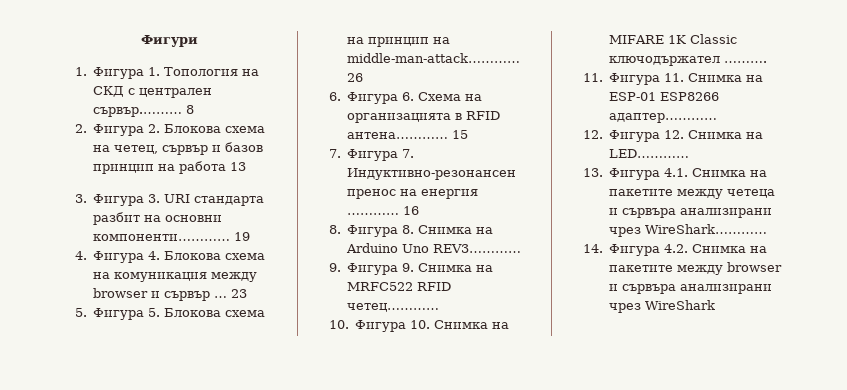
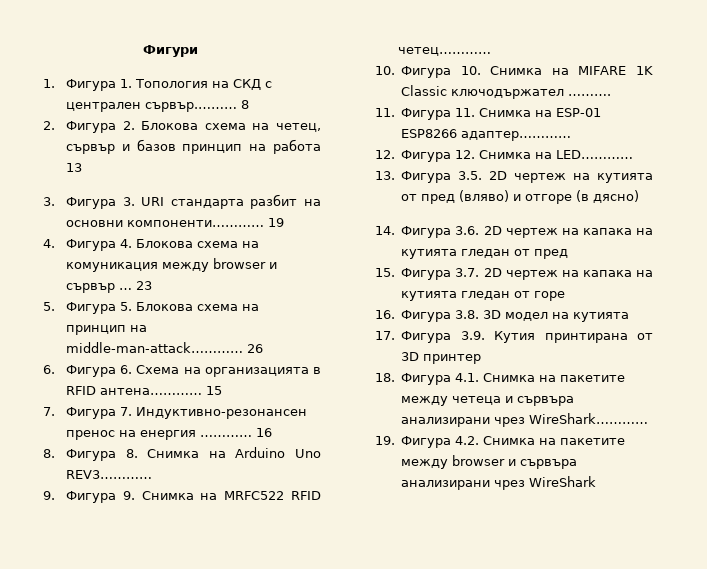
(661, 174) none -> [458,171,653,183] [401,190,640,204] [375,226,653,238] [401,249,569,259] [375,268,653,280] [401,291,566,301] [375,310,630,322] [375,331,653,343] [401,352,482,364] [375,373,452,385] 3.5. 2D чертеж на кутията от пред (вляво) и отгоре (в дясно) // 14. Фигура 3.6. 2D чертеж на капака на кутията гледан от пред // 15. Фигура 3.7. 2D чертеж на капака на кутията гледан от горе // 16. Фигура 3.8. 3D модел на кутията // 17. Фигура 3.9. Кутия принтирана от 3D принтер // 18. Фигура
[583,244,604,253] 14. -> [375,436,396,445] 19.

